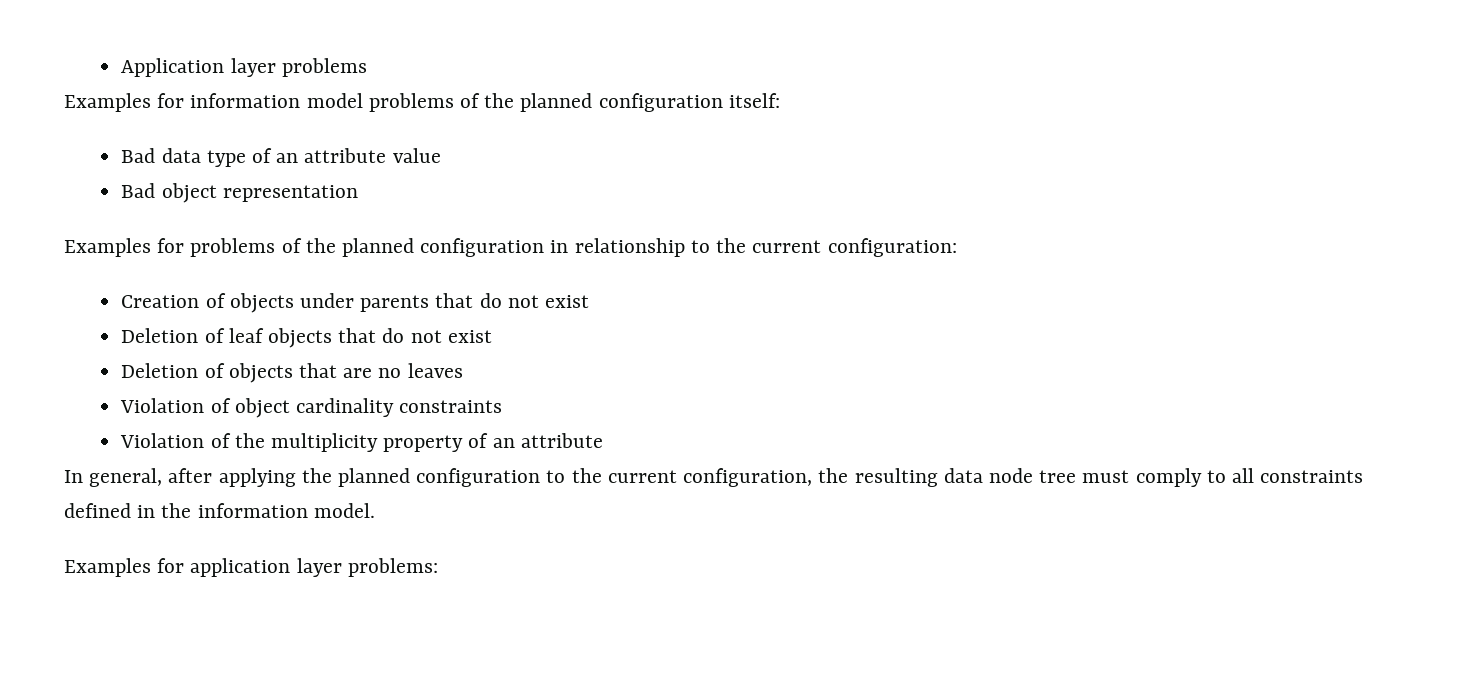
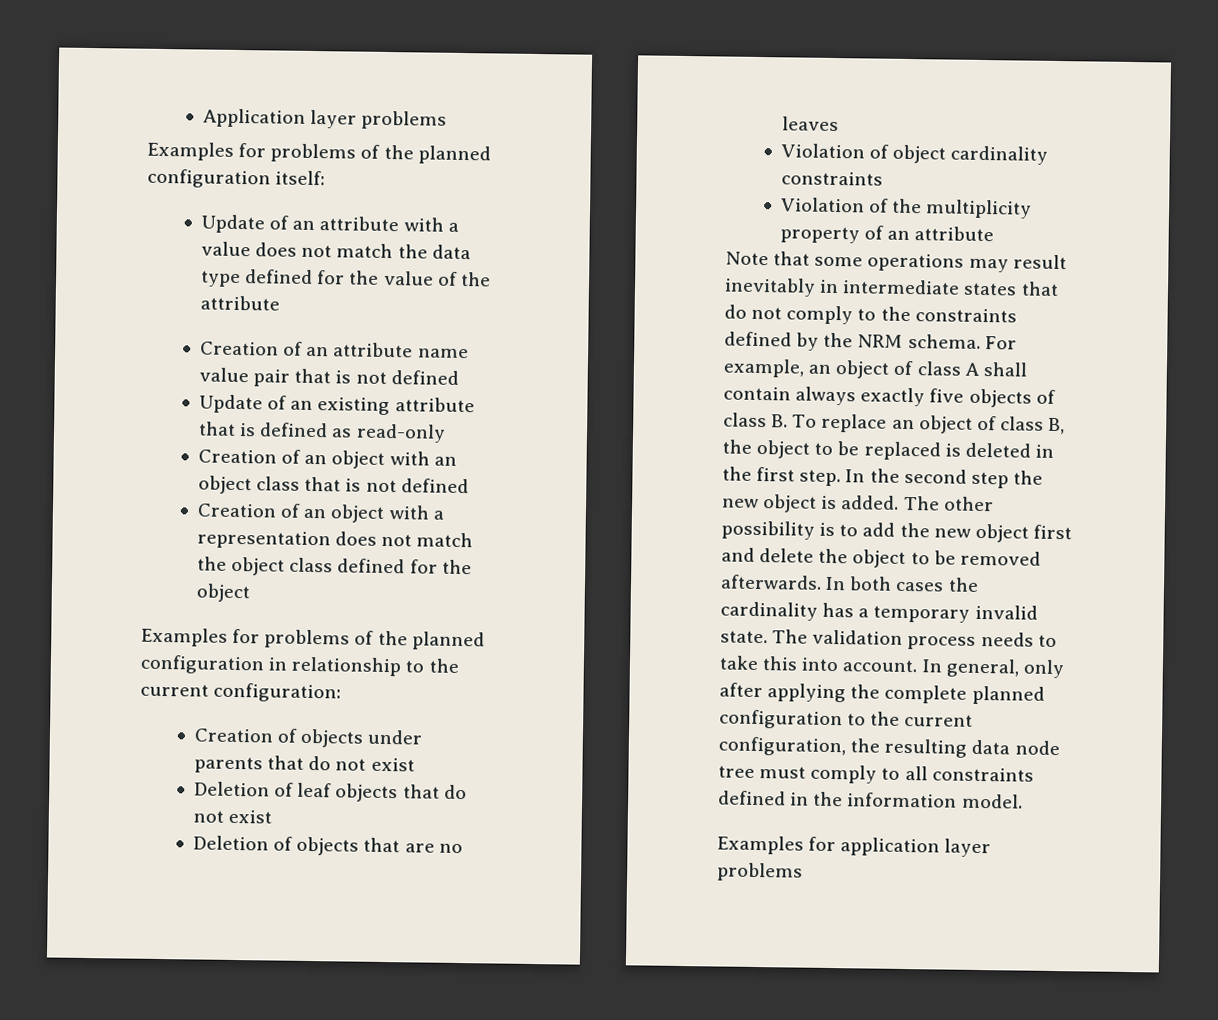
[190,93,363,108] information model -> (267, 150) none
[121,148,441,167] [121,183,358,203] Bad data type of an attribute value // Bad object representation -> [201,214,459,234] [201,241,471,260] [200,269,491,288] [200,295,281,311] [200,341,469,359] [199,367,459,387] [199,394,475,416] [198,421,446,443] [198,449,457,469] [198,475,469,495] [197,503,444,523] [197,530,474,550] [197,556,472,576] [196,583,251,603] Update of an attribute with a value does not match the data type defined for the value of the attribute // Creation of an attribute name value pair that is not defined // Update of an existing attribute that is defined as read-only // Creation of an object with an object class that is not defined // Creation of an object with a representation does not match the object class defined for the object
(603, 440) none -> [725,251,1067,273] [724,277,1059,297] [724,304,1017,325] [724,331,1017,351] [723,358,1028,379] [723,386,1056,408] [723,412,1066,435] [722,439,1054,461] [722,466,1043,489] [722,494,994,513] [721,520,1072,543] [721,547,1041,568] [720,574,979,592] [720,601,1038,623] [720,629,1057,650] [719,655,919,673] Note that some operations may result inevitably in intermediate states that do not comply to the constraints defined by the NRM schema. For example, an object of class A shall contain always exactly five objects of class B. To replace an object of class B, the object to be replaced is deleted in the first step. In the second step the new object is added. The other possibility is to add the new object first and delete the object to be removed afterwards. In both cases the cardinality has a temporary invalid state. The validation process needs to take this into account.
(163, 477) none -> [1022,659,1065,679] only
(332, 475) none -> [884,684,968,704] complete
[347,558,438,577] problems: -> [717,862,803,882] problems

